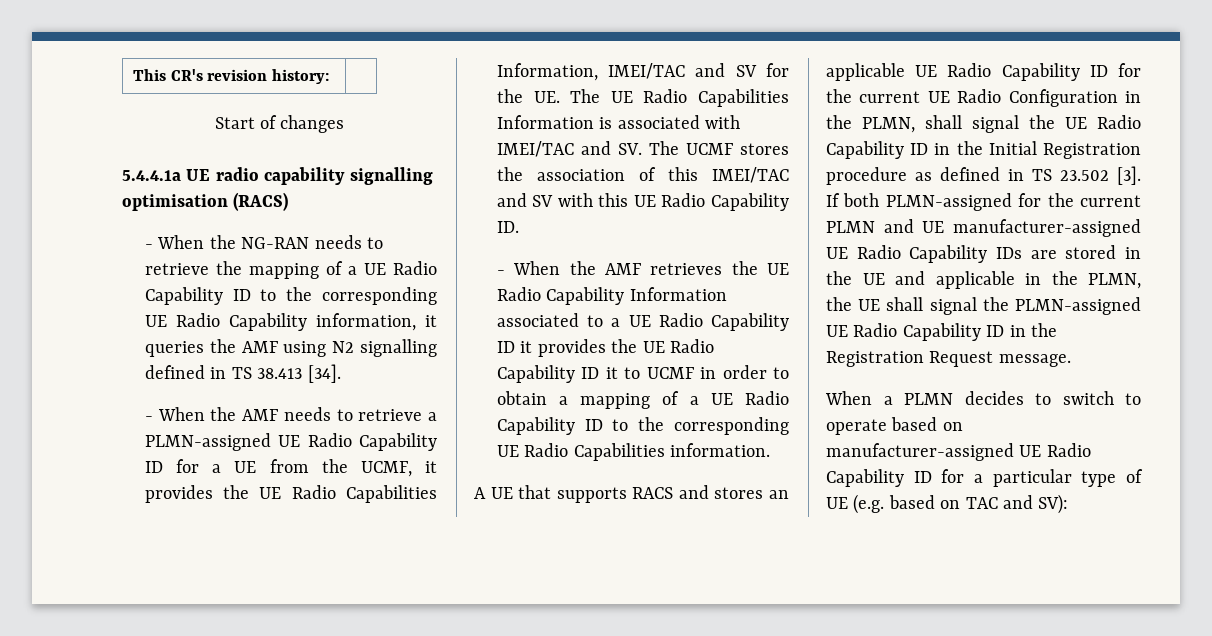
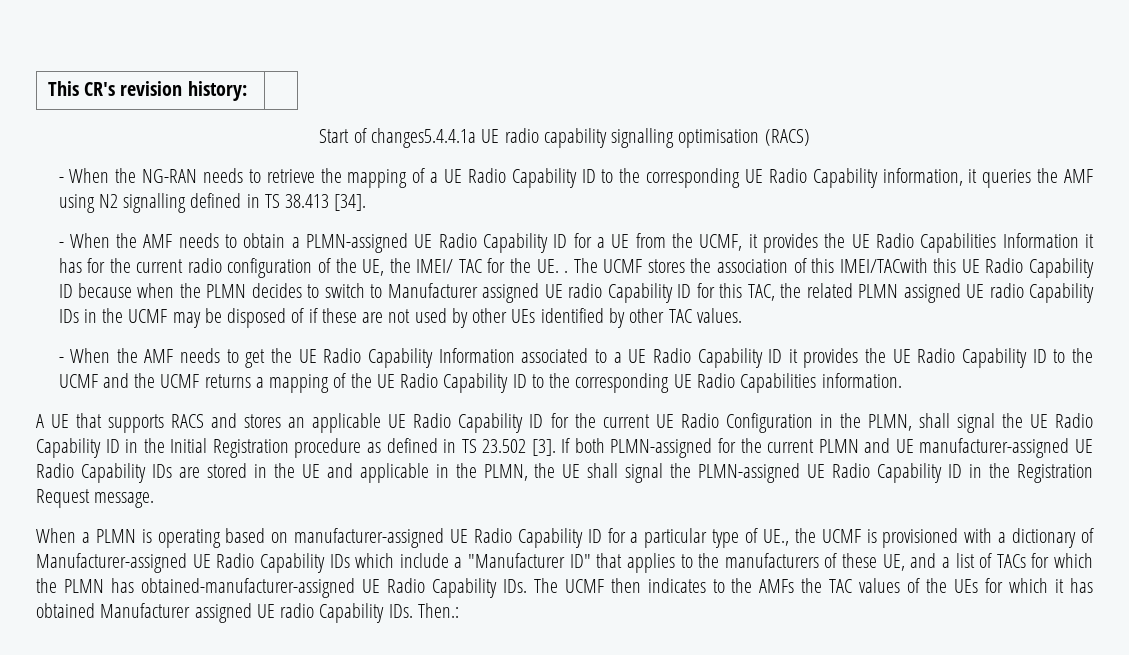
[280,115,345,133] [122,170,181,181] changes // 5.4.4.1a -> [370,128,476,148] changes5.4.4.1a
[358,409,423,421] retrieve -> [243,233,286,248] obtain
[496,63,789,81] [496,89,789,107] [496,115,741,129] [496,141,642,157] Information, IMEI/TAC and SV for the UE. The UE Radio Capabilities Information is associated with IMEI/TAC and SV. -> [1002,233,1094,248] [58,258,569,278] Information it has for the current radio configuration of the UE, the IMEI/ TAC for the UE. .
[712,167,789,183] [496,193,789,211] [496,221,519,233] [496,261,723,275] IMEI/TAC and SV with this UE Radio Capability ID. // - When the AMF retrieves -> [839,258,1094,278] [58,283,1095,303] [58,308,742,328] [58,348,266,368] IMEI/TACwith this UE Radio Capability ID because when the PLMN decides to switch to Manufacturer assigned UE radio Capability ID for this TAC, the related PLMN assigned UE radio Capability IDs in the UCMF may be disposed of if these are not used by other UEs identified by other TAC values. // - When the AMF needs to get
[605,365,789,379] [496,391,547,405] it to UCMF in order to obtain -> [1053,348,1093,363] [58,373,251,388] to the UCMF and the UCMF returns
[689,396,699,405] a -> [350,373,372,388] the
[964,391,1141,405] [826,419,887,435] decides to switch to operate -> [141,529,221,548] is operating
[826,494,1069,514] UE (e.g. based on TAC and SV): -> [762,528,1094,548] [36,553,1093,573] [36,578,1093,598] [36,603,459,623] UE., the UCMF is provisioned with a dictionary of Manufacturer-assigned UE Radio Capability IDs which include a "Manufacturer ID" that applies to the manufacturers of these UE, and a list of TACs for which the PLMN has obtained-manufacturer-assigned UE Radio Capability IDs. The UCMF then indicates to the AMFs the TAC values of the UEs for which it has obtained Manufacturer assigned UE radio Capability IDs. Then.:

